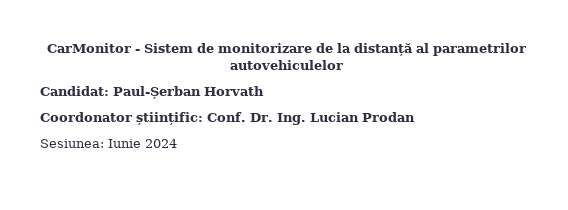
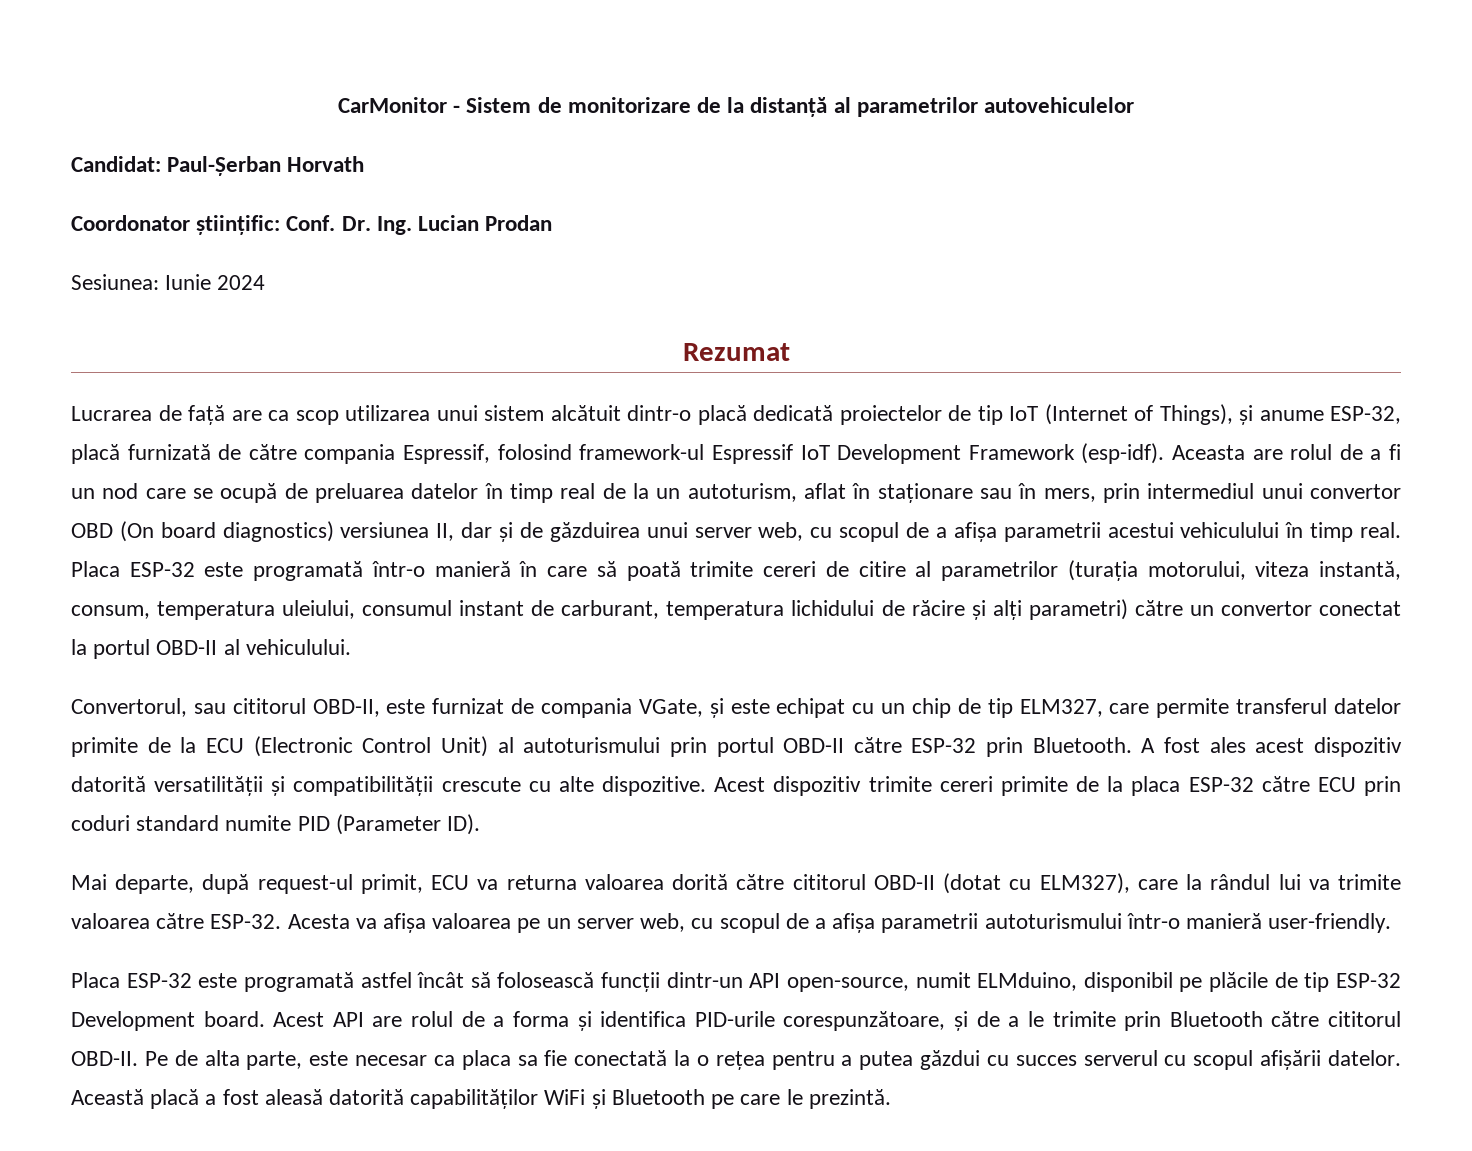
(177, 143) none -> [682,343,790,361] [71,404,1401,425] [71,443,1401,464] [71,483,1401,503] [71,521,1401,542] [71,560,1401,581] [71,599,1401,620] [71,639,351,659] [71,698,1402,718] [71,736,1403,757] [71,776,1401,796] [71,814,481,835] [71,873,1401,894] [71,913,1392,933] [71,972,1401,992] [71,1011,1401,1031] [71,1050,1401,1070] [71,1089,891,1109] // Rezumat // Lucrarea de față are ca scop utilizarea unui sistem alcătuit dintr-o placă dedicată proiectelor de tip IoT (Internet of Things), și anume ESP-32, placă furnizată de către compania Espressif, folosind framework-ul Espressif IoT Development Framework (esp-idf). Aceasta are rolul de a fi un nod care se ocupă de preluarea datelor în timp real de la un autoturism, aflat în staționare sau în mers, prin intermediul unui convertor OBD (On board diagnostics) versiunea II, dar și de găzduirea unui server web, cu scopul de a afișa parametrii acestui vehiculului în timp real. Placa ESP-32 este programată într-o manieră în care să poată trimite cereri de citire al parametrilor (turația motorului, viteza instantă, consum, temperatura uleiului, consumul instant de carburant, temperatura lichidului de răcire și alți parametri) către un convertor conectat la portul OBD-II al vehiculului. // Convertorul, sau cititorul OBD-II, este furnizat de compania VGate, și este echipat cu un chip de tip ELM327, care permite transferul datelor primite de la ECU (Electronic Control Unit) al autoturismului prin portul OBD-II către ESP-32 prin Bluetooth. A fost ales acest dispozitiv datorită versatilității și compatibilității crescute cu alte dispozitive. Acest dispozitiv trimite cereri primite de la placa ESP-32 către ECU prin coduri standard numite PID (Parameter ID). // Mai departe, după request-ul primit, ECU va returna valoarea dorită către cititorul OBD-II (dotat cu ELM327), care la rândul lui va trimite valoarea către ESP-32. Acesta va afișa valoarea pe un server web, cu scopul de a afișa parametrii autoturismului într-o manieră user-friendly. // Placa ESP-32 este programată astfel încât să folosească funcții dintr-un API open-source, numit ELMduino, disponibil pe plăcile de tip ESP-32 Development board. Acest API are rolul de a forma și identifica PID-urile corespunzătoare, și de a le trimite prin Bluetooth către cititorul OBD-II. Pe de alta parte, este necesar ca placa sa fie conectată la o rețea pentru a putea găzdui cu succes serverul cu scopul afișării datelor. Această placă a fost aleasă datorită capabilităților WiFi și Bluetooth pe care le prezintă.

